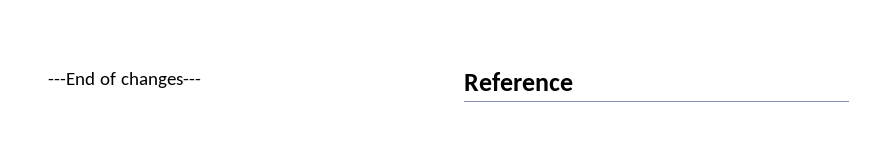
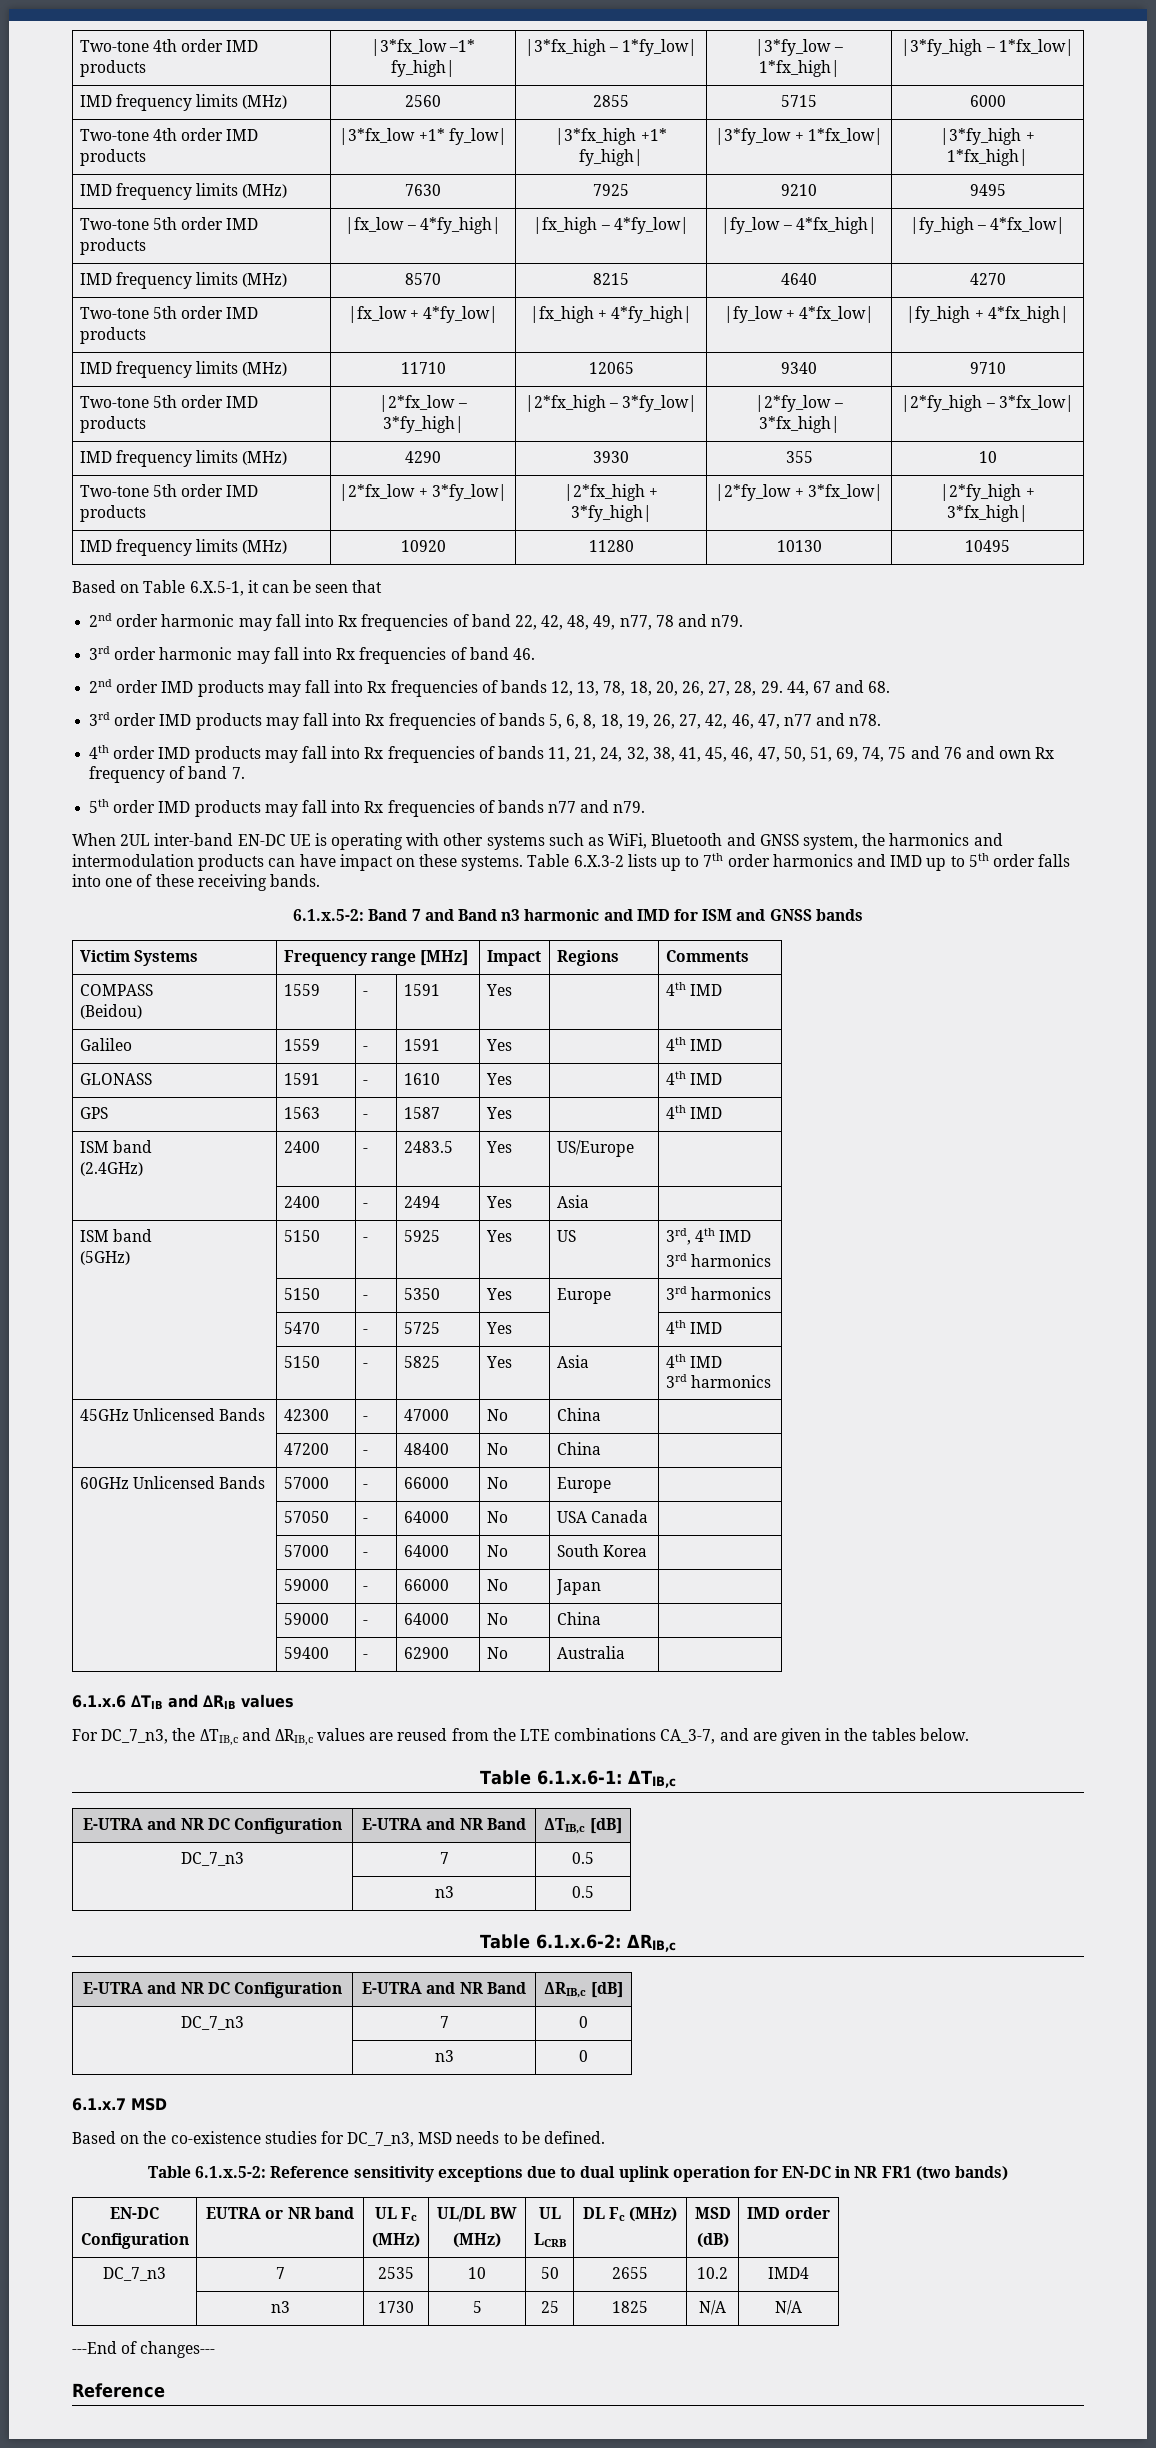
(48, 78) none -> [79,39,259,52] [79,60,146,77] [370,39,476,56] [391,60,455,77] [524,39,698,56] [755,39,843,56] [758,60,840,77] [901,39,1074,56] [79,94,288,111] [405,95,441,107] [593,95,629,107] [781,95,817,107] [969,95,1006,107] [79,128,259,141] [79,149,146,166] [339,128,507,145] [555,128,667,145] [579,149,643,166] [715,128,883,145] [940,128,1035,145] [947,149,1028,166] [79,183,288,200] [405,184,441,196] [593,184,629,196] [781,184,817,196] [969,184,1006,196] [79,217,259,230] [79,238,146,255] [345,217,501,234] [533,217,689,234] [721,217,877,234] [909,217,1066,234] [79,272,288,289] [405,273,441,285] [593,273,629,285] [781,273,817,285] [969,273,1006,285] [79,306,259,319] [79,327,146,344] [347,306,499,323] [529,306,693,323] [723,306,875,323] [906,306,1069,323] [79,361,288,378] [400,362,446,374] [588,362,634,374] [781,362,817,374] [969,362,1006,374] [79,395,259,408] [79,416,146,433] [379,395,467,412] [382,416,464,433] [524,395,698,412] [755,395,843,412] [758,416,840,433] [901,395,1074,412] [79,450,288,467] [405,451,441,463] [593,451,629,463] [785,451,813,463] [978,451,997,463] [79,484,259,497] [79,505,146,522] [339,484,507,501] [563,484,659,501] [570,505,652,522] [715,484,883,501] [940,484,1035,501] [947,505,1028,522] [79,539,288,556] [400,540,446,552] [588,540,634,552] [776,540,822,552] [965,540,1010,552] [72,580,383,596] [89,613,744,631] [89,646,535,664] [89,679,891,697] [89,712,882,730] [89,745,1055,763] [89,766,245,783] [89,799,646,817] [72,833,1003,850] [72,853,1071,871] [72,874,320,891] [293,909,863,921] [79,950,198,966] [283,950,469,966] [486,950,541,966] [556,950,619,966] [665,950,749,962] [79,984,153,996] [79,1004,142,1019] [283,984,320,996] [362,991,368,996] [403,984,440,996] [485,984,512,996] [665,982,722,996] [79,1038,132,1051] [283,1039,320,1051] [362,1046,368,1051] [403,1039,440,1051] [485,1039,512,1051] [665,1037,722,1051] [79,1073,152,1085] [283,1073,320,1085] [362,1080,368,1085] [403,1073,440,1085] [485,1073,512,1085] [665,1071,722,1085] [79,1107,108,1119] [283,1107,320,1119] [362,1114,368,1119] [403,1107,440,1119] [485,1107,512,1119] [665,1105,722,1119] [79,1140,152,1153] [79,1162,143,1176] [283,1141,320,1153] [362,1148,368,1153] [403,1141,453,1153] [485,1141,512,1153] [556,1140,634,1157] [283,1196,320,1208] [362,1203,368,1208] [403,1196,440,1208] [485,1196,512,1208] [556,1195,589,1208] [79,1229,152,1242] [79,1251,130,1265] [283,1230,320,1242] [362,1237,368,1242] [403,1230,440,1242] [485,1230,512,1242] [556,1230,576,1242] [665,1228,752,1245] [665,1253,771,1267] [283,1288,320,1300] [362,1295,368,1300] [403,1288,440,1300] [485,1288,512,1300] [556,1288,611,1304] [665,1286,771,1300] [283,1322,320,1334] [362,1329,368,1334] [403,1322,440,1334] [485,1322,512,1334] [665,1320,722,1334] [283,1356,320,1368] [362,1363,368,1368] [403,1356,440,1368] [485,1356,512,1368] [556,1355,589,1368] [665,1354,722,1368] [665,1374,771,1388] [79,1408,266,1421] [283,1409,329,1421] [362,1416,368,1421] [403,1409,449,1421] [486,1409,508,1421] [556,1408,601,1421] [283,1443,329,1455] [362,1450,368,1455] [403,1443,449,1455] [486,1443,508,1455] [556,1442,601,1455] [79,1476,266,1489] [283,1477,329,1489] [362,1484,368,1489] [403,1477,449,1489] [486,1477,508,1489] [556,1477,611,1493] [283,1511,329,1523] [362,1518,368,1523] [403,1511,449,1523] [486,1511,508,1523] [556,1510,648,1523] [283,1545,329,1557] [362,1552,368,1557] [403,1545,449,1557] [486,1545,508,1557] [556,1544,647,1557] [283,1579,329,1591] [362,1586,368,1591] [403,1579,449,1591] [486,1579,508,1591] [555,1579,601,1595] [283,1613,329,1625] [362,1620,368,1625] [403,1613,449,1625] [486,1613,508,1625] [556,1612,601,1625] [283,1647,329,1659] [362,1654,368,1659] [403,1647,449,1659] [486,1647,508,1659] [556,1646,625,1659] [72,1694,294,1709] [72,1728,969,1746] [480,1770,676,1788] [83,1818,342,1834] [362,1818,526,1830] [544,1818,622,1834] [181,1852,244,1866] [439,1852,449,1864] [572,1852,594,1864] [434,1886,454,1898] [572,1886,594,1898] [479,1934,677,1952] [83,1982,342,1998] [362,1982,526,1994] [544,1982,623,1998] [181,2016,244,2030] [439,2016,449,2028] [579,2016,588,2028] [434,2050,454,2062] [579,2050,588,2062] [72,2098,167,2111] [72,2131,606,2147] [148,2166,1008,2182] [110,2207,159,2219] [80,2233,189,2249] [206,2207,354,2219] [374,2207,418,2221] [372,2233,420,2248] [437,2207,517,2222] [453,2233,501,2248] [538,2207,561,2219] [533,2233,566,2247] [582,2207,678,2222] [694,2207,731,2219] [696,2233,729,2248] [747,2207,830,2219] [103,2267,166,2281] [275,2267,285,2279] [378,2267,414,2279] [468,2267,486,2279] [540,2267,559,2279] [612,2267,648,2279] [697,2267,728,2279] [768,2267,809,2279] [270,2301,290,2313] [378,2301,414,2313] [472,2301,482,2313] [540,2301,559,2313] [612,2301,648,2313] [699,2300,726,2315] [775,2300,802,2315] Two-tone 4th order IMD products | |3*fx_low –1* fy_high| | |3*fx_high – 1*fy_low| | |3*fy_low – 1*fx_high| | |3*fy_high – 1*fx_low| // IMD frequency limits (MHz) | 2560 | 2855 | 5715 | 6000 // Two-tone 4th order IMD products | |3*fx_low +1* fy_low| | |3*fx_high +1* fy_high| | |3*fy_low + 1*fx_low| | |3*fy_high + 1*fx_high| // IMD frequency limits (MHz) | 7630 | 7925 | 9210 | 9495 // Two-tone 5th order IMD products | |fx_low – 4*fy_high| | |fx_high – 4*fy_low| | |fy_low – 4*fx_high| | |fy_high – 4*fx_low| // IMD frequency limits (MHz) | 8570 | 8215 | 4640 | 4270 // Two-tone 5th order IMD products | |fx_low + 4*fy_low| | |fx_high + 4*fy_high| | |fy_low + 4*fx_low| | |fy_high + 4*fx_high| // IMD frequency limits (MHz) | 11710 | 12065 | 9340 | 9710 // Two-tone 5th order IMD products | |2*fx_low – 3*fy_high| | |2*fx_high – 3*fy_low| | |2*fy_low – 3*fx_high| | |2*fy_high – 3*fx_low| // IMD frequency limits (MHz) | 4290 | 3930 | 355 | 10 // Two-tone 5th order IMD products | |2*fx_low + 3*fy_low| | |2*fx_high + 3*fy_high| | |2*fy_low + 3*fx_low| | |2*fy_high + 3*fx_high| // IMD frequency limits (MHz) | 10920 | 11280 | 10130 | 10495 // Based on Table 6.X.5-1, it can be seen that // 2nd order harmonic may fall into Rx frequencies of band 22, 42, 48, 49, n77, 78 and n79. // 3rd order harmonic may fall into Rx frequencies of band 46. // 2nd order IMD products may fall into Rx frequencies of bands 12, 13, 78, 18, 20, 26, 27, 28, 29. 44, 67 and 68. // 3rd order IMD products may fall into Rx frequencies of bands 5, 6, 8, 18, 19, 26, 27, 42, 46, 47, n77 and n78. // 4th order IMD products may fall into Rx frequencies of bands 11, 21, 24, 32, 38, 41, 45, 46, 47, 50, 51, 69, 74, 75 and 76 and own Rx frequency of band 7. // 5th order IMD products may fall into Rx frequencies of bands n77 and n79. // When 2UL inter-band EN-DC UE is operating with other systems such as WiFi, Bluetooth and GNSS system, the harmonics and intermodulation products can have impact on these systems. Table 6.X.3-2 lists up to 7th order harmonics and IMD up to 5th order falls into one of these receiving bands. // 6.1.x.5-2: Band 7 and Band n3 harmonic and IMD for ISM and GNSS bands // Victim Systems | Frequency range [MHz] | Impact | Regions | Comments // COMPASS // (Beidou) | 1559 | - | 1591 | Yes | | 4th IMD // Galileo | 1559 | - | 1591 | Yes | | 4th IMD // GLONASS | 1591 | - | 1610 | Yes | | 4th IMD // GPS | 1563 | - | 1587 | Yes | | 4th IMD // ISM band // (2.4GHz) | 2400 | - | 2483.5 | Yes | US/Europe | // | 2400 | - | 2494 | Yes | Asia | // ISM band // (5GHz) | 5150 | - | 5925 | Yes | US | 3rd, 4th IMD // 3rd harmonics // | 5150 | - | 5350 | Yes | Europe | 3rd harmonics // | 5470 | - | 5725 | Yes | | 4th IMD // | 5150 | - | 5825 | Yes | Asia | 4th IMD // 3rd harmonics // 45GHz Unlicensed Bands | 42300 | - | 47000 | No | China | // | 47200 | - | 48400 | No | China | // 60GHz Unlicensed Bands | 57000 | - | 66000 | No | Europe | // | 57050 | - | 64000 | No | USA Canada | // | 57000 | - | 64000 | No | South Korea | // | 59000 | - | 66000 | No | Japan | // | 59000 | - | 64000 | No | China | // | 59400 | - | 62900 | No | Australia | // 6.1.x.6 ∆TIB and ∆RIB values // For DC_7_n3, the ΔTIB,c and ΔRIB,c values are reused from the LTE combinations CA_3-7, and are given in the tables below. // Table 6.1.x.6-1: ΔTIB,c // E-UTRA and NR DC Configuration | E-UTRA and NR Band | ΔTIB,c [dB] // DC_7_n3 | 7 | 0.5 // | n3 | 0.5 // Table 6.1.x.6-2: ΔRIB,c // E-UTRA and NR DC Configuration | E-UTRA and NR Band | ΔRIB,c [dB] // DC_7_n3 | 7 | 0 // | n3 | 0 // 6.1.x.7 MSD // Based on the co-existence studies for DC_7_n3, MSD needs to be defined. // Table 6.1.x.5-2: Reference sensitivity exceptions due to dual uplink operation for EN-DC in NR FR1 (two bands) // EN-DC // Configuration | EUTRA or NR band | UL Fc // (MHz) | UL/DL BW // (MHz) | UL // LCRB | DL Fc (MHz) | MSD // (dB) | IMD order // DC_7_n3 | 7 | 2535 | 10 | 50 | 2655 | 10.2 | IMD4 // | n3 | 1730 | 5 | 25 | 1825 | N/A | N/A //

